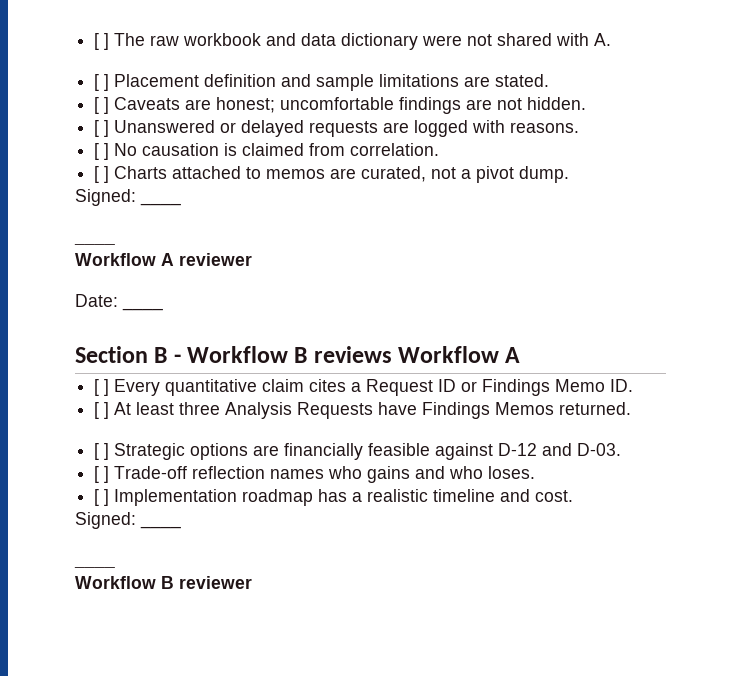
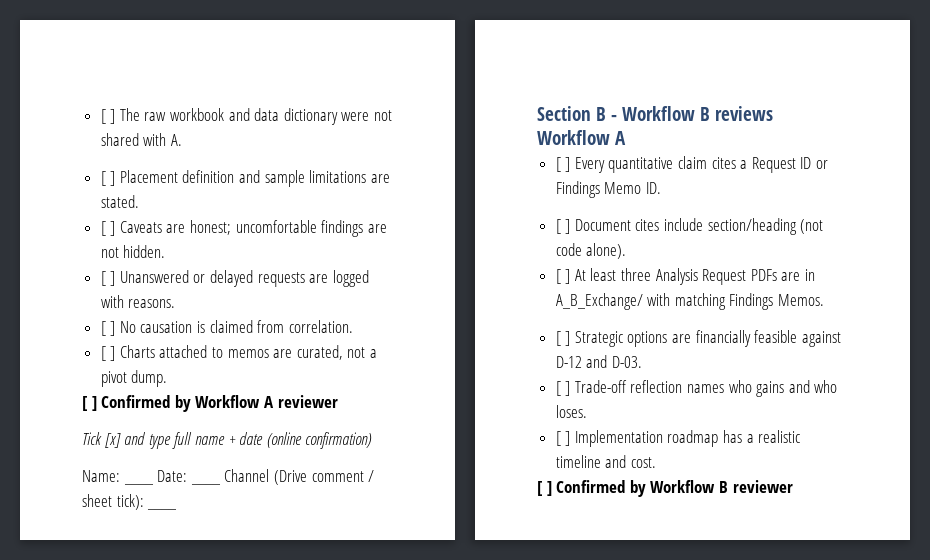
[75,189,181,206] [74,243,115,245] Signed: ____ // ____ // -> [82,395,191,412] [ ] Confirmed by
[75,294,118,307] Date: -> [82,432,373,449] [82,470,120,482] [123,482,154,485] [157,470,188,482] [190,482,221,485] [224,469,375,485] [82,494,144,510] Tick [x] and type full name + date (online confirmation) // Name: ____ Date: ____ Channel (Drive comment / sheet tick):
(634, 385) none -> [555,218,824,235] [555,243,627,259] // [ ] Document cites include section/heading (not code alone).
[297,402,632,419] Requests have Findings Memos returned. -> [702,269,816,285] [555,293,825,310] Request PDFs are in A_B_Exchange/ with matching Findings Memos.
[75,512,181,529] [74,566,115,568] Signed: ____ // ____ // -> [537,480,646,497] [ ] Confirmed by

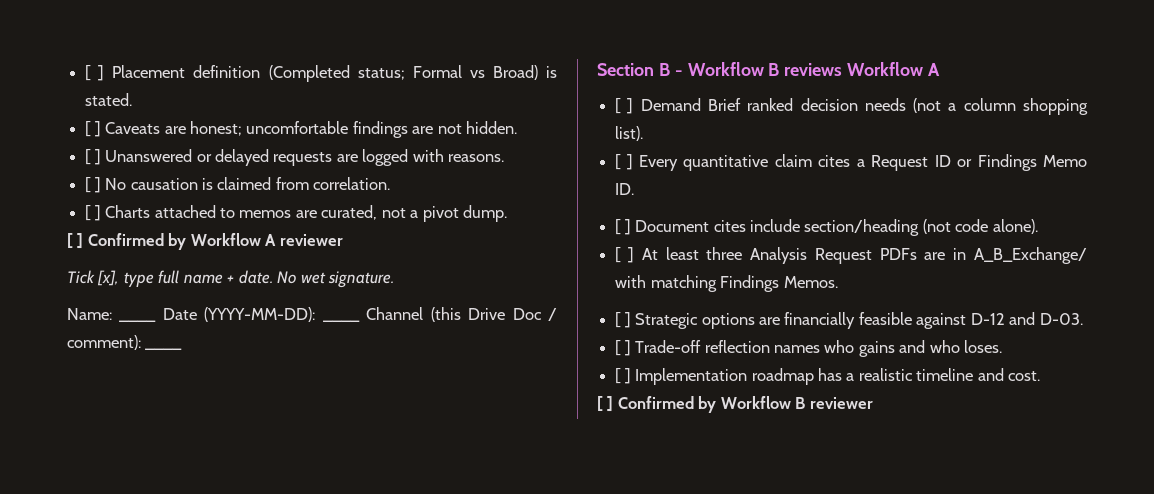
[100,108,393,125] [100,133,182,146] [100,170,390,187] [ ] The raw workbook and data dictionary were not shared with A. // [ ] Placement definition and sample limitations are -> [85,65,557,82] [ ] Placement definition (Completed status; Formal vs Broad) is
[104,432,146,448] [x] and -> [97,270,120,286] [x],
[239,432,373,449] [82,470,120,482] [123,482,154,485] [157,470,188,482] [190,482,221,485] [224,469,375,485] [82,494,144,510] date (online confirmation) // Name: ____ Date: ____ Channel (Drive comment / sheet tick): -> [238,270,395,288] [67,308,112,320] [119,320,157,322] [162,307,360,322] [366,307,558,322] [67,335,141,350] date. No wet signature. // Name: ____ Date (YYYY-MM-DD): ____ Channel (this Drive Doc / comment):
(626, 138) none -> [615,98,1088,115] [615,126,644,141] // [ ] Demand Brief ranked decision needs (not a column shopping list).

